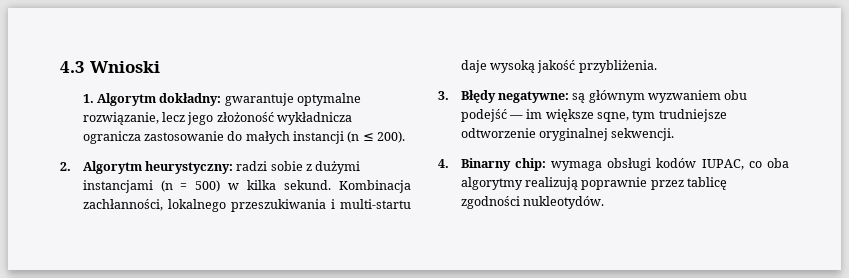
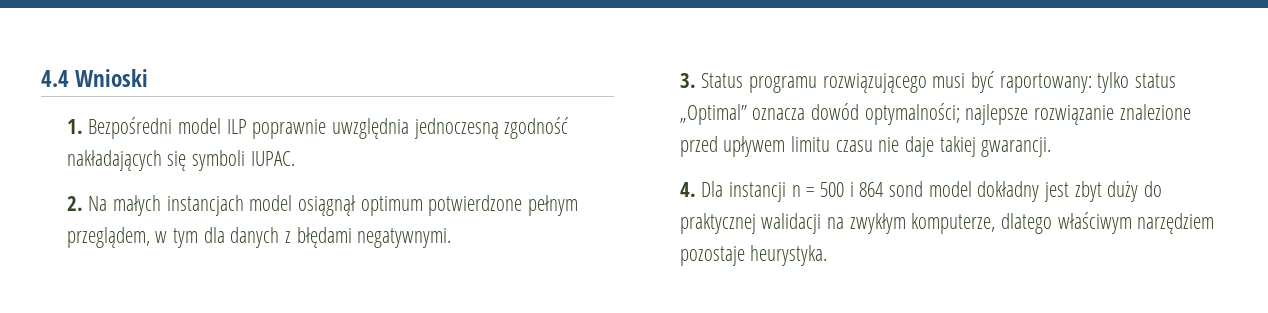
[60,61,85,73] 4.3 -> [41,70,69,87] 4.4
[96,93,362,106] [82,112,353,125] [82,131,406,144] [60,161,361,174] [82,180,412,193] [82,199,411,212] [460,60,657,73] [438,90,748,103] [460,109,727,122] [460,128,675,141] [438,158,789,171] [460,177,728,190] [460,196,604,209] Algorytm dokładny: gwarantuje optymalne rozwiązanie, lecz jego złożoność wykładnicza ogranicza zastosowanie do małych instancji (n ≤ 200). // 2. Algorytm heurystyczny: radzi sobie z dużymi instancjami (n = 500) w kilka sekund. Kombinacja zachłanności, lokalnego przeszukiwania i multi-startu daje wysoką jakość przybliżenia. // 3. Błędy negatywne: są głównym wyzwaniem obu podejść — im większe sqne, tym trudniejsze odtworzenie oryginalnej sekwencji. // 4. Binarny chip: wymaga obsługi kodów IUPAC, co oba algorytmy realizują poprawnie przez tablicę zgodności nukleotydów. -> [88,117,569,139] [66,150,295,171] [66,195,579,216] [66,227,452,248] [679,71,1177,93] [679,103,1191,125] [679,136,1052,157] [679,181,1163,202] [679,212,1215,234] [679,245,828,266] Bezpośredni model ILP poprawnie uwzględnia jednoczesną zgodność nakładających się symboli IUPAC. // 2. Na małych instancjach model osiągnął optimum potwierdzone pełnym przeglądem, w tym dla danych z błędami negatywnymi. // 3. Status programu rozwiązującego musi być raportowany: tylko status „Optimal” oznacza dowód optymalności; najlepsze rozwiązanie znalezione przed upływem limitu czasu nie daje takiej gwarancji. // 4. Dla instancji n = 500 i 864 sond model dokładny jest zbyt duży do praktycznej walidacji na zwykłym komputerze, dlatego właściwym narzędziem pozostaje heurystyka.

